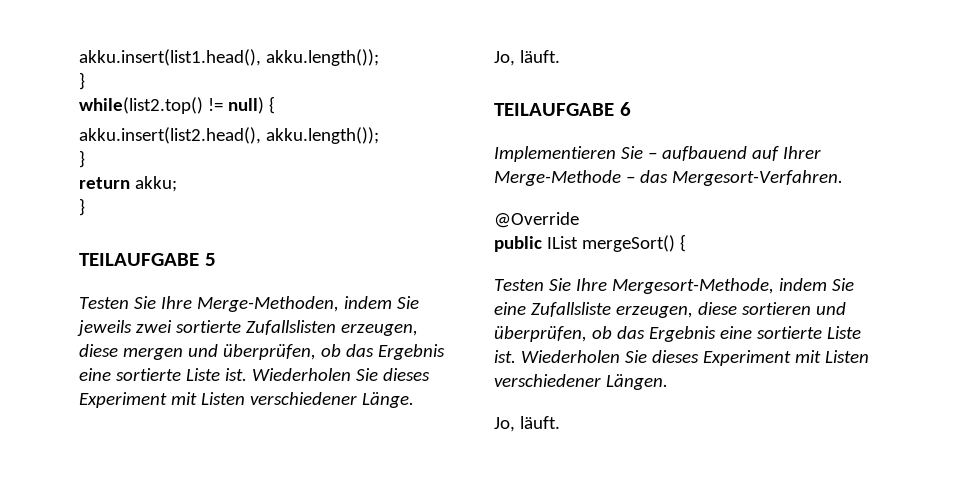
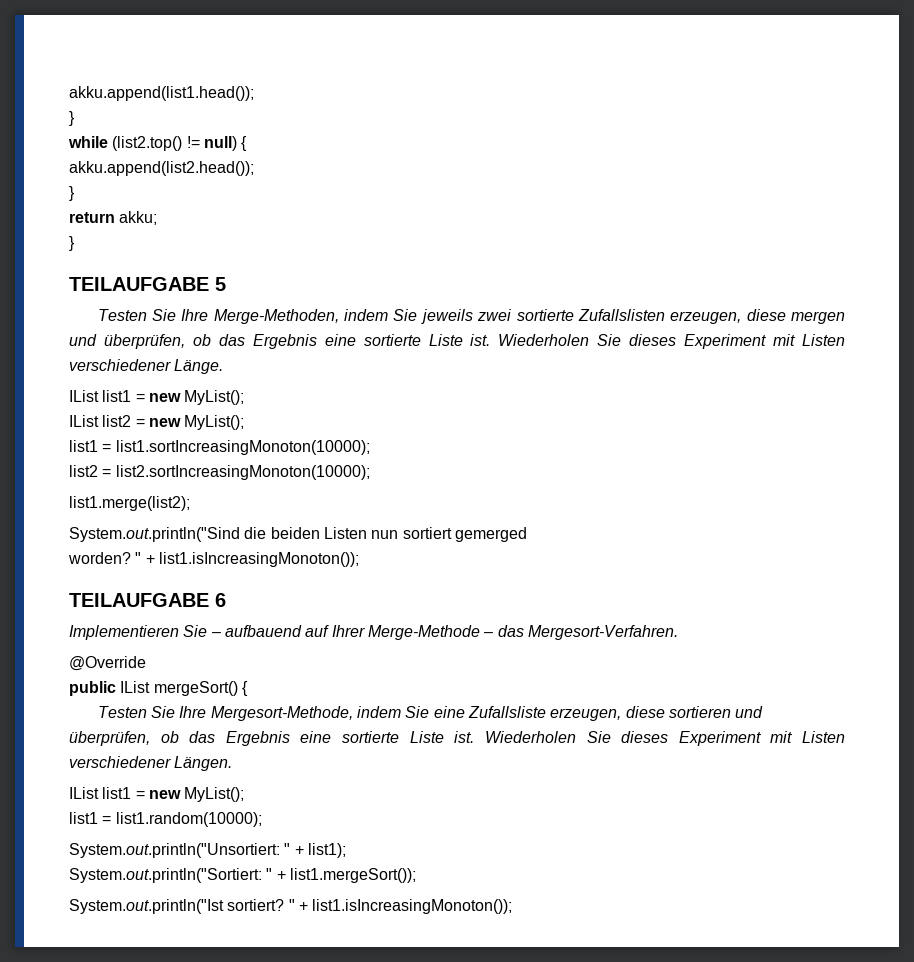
[79,49,379,66] [79,72,85,90] [79,97,203,114] akku.insert(list1.head(), akku.length()); // } // while(list2.top() -> [69,86,254,101] [69,111,75,126] [68,136,183,151] akku.append(list1.head()); // } // while (list2.top()
[79,127,379,144] akku.insert(list2.head(), akku.length()); -> [69,161,254,176] akku.append(list2.head());
[494,50,560,66] Jo, läuft. -> [69,390,245,405] [69,415,245,430] [69,440,370,455] [69,465,370,480] [69,496,190,511] [69,527,527,542] [68,552,359,567] IList list1 = new MyList(); // IList list2 = new MyList(); // list1 = list1.sortIncreasingMonoton(10000); // list2 = list2.sortIncreasingMonoton(10000); // list1.merge(list2); // System.out.println("Sind die beiden Listen nun sortiert gemerged // worden? " + list1.isIncreasingMonoton());
[494,416,560,432] Jo, läuft. -> [69,787,245,802] [69,812,262,827] [69,843,346,858] [69,868,416,883] [69,899,513,914] IList list1 = new MyList(); // list1 = list1.random(10000); // System.out.println("Unsortiert: " + list1); // System.out.println("Sortiert: " + list1.mergeSort()); // System.out.println("Ist sortiert? " + list1.isIncreasingMonoton());

